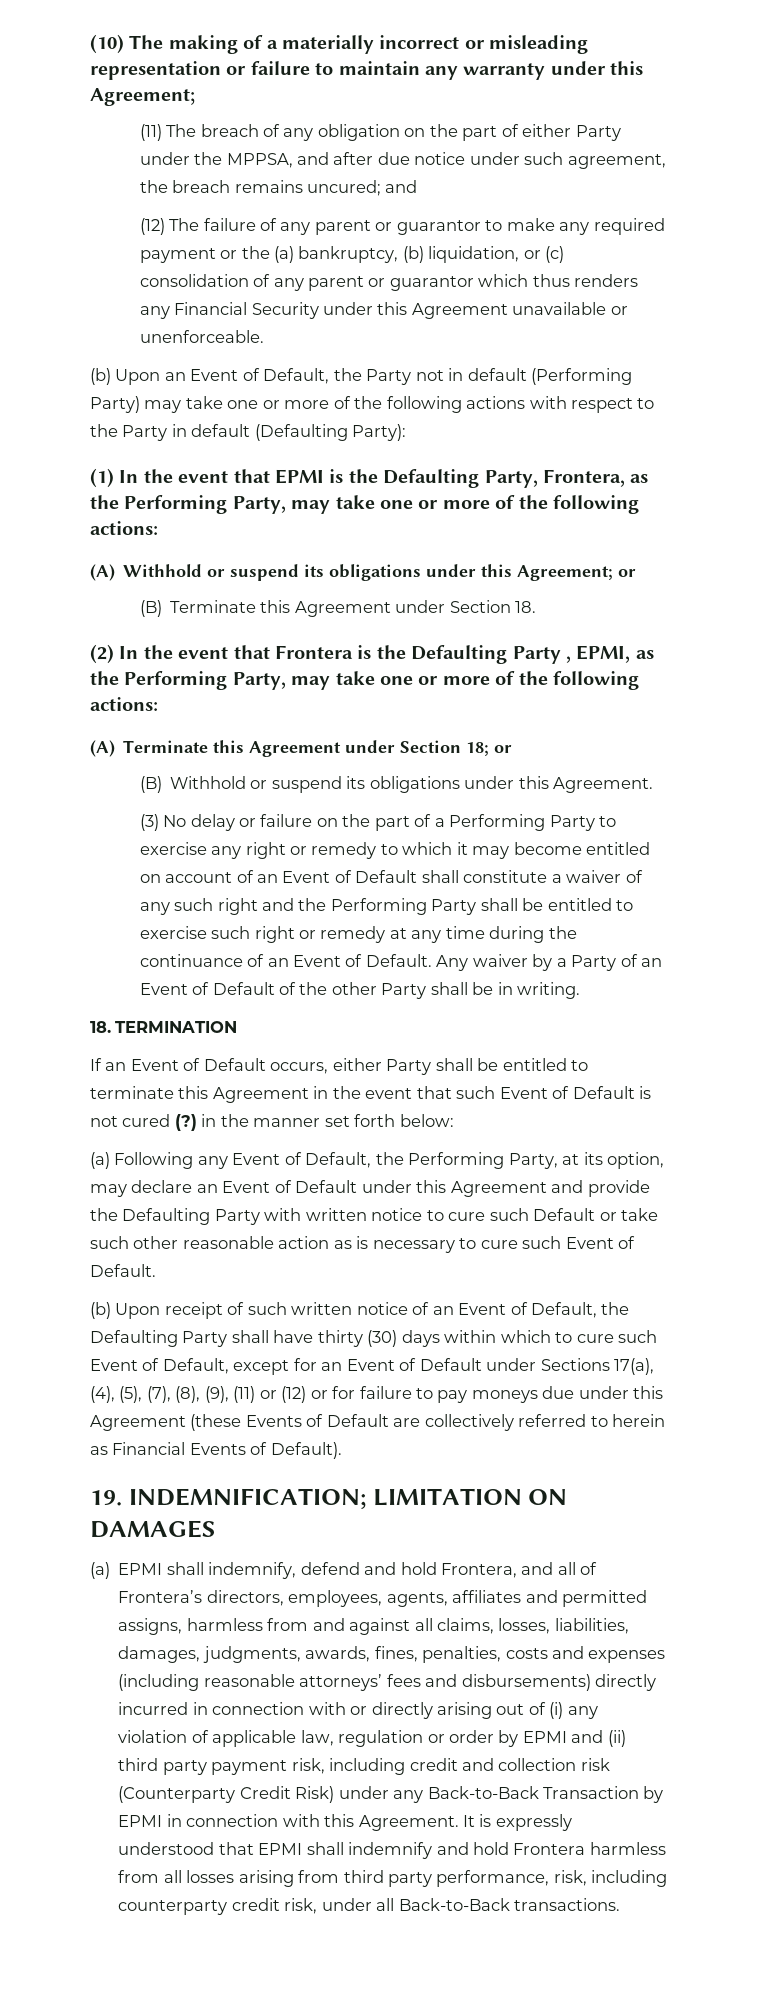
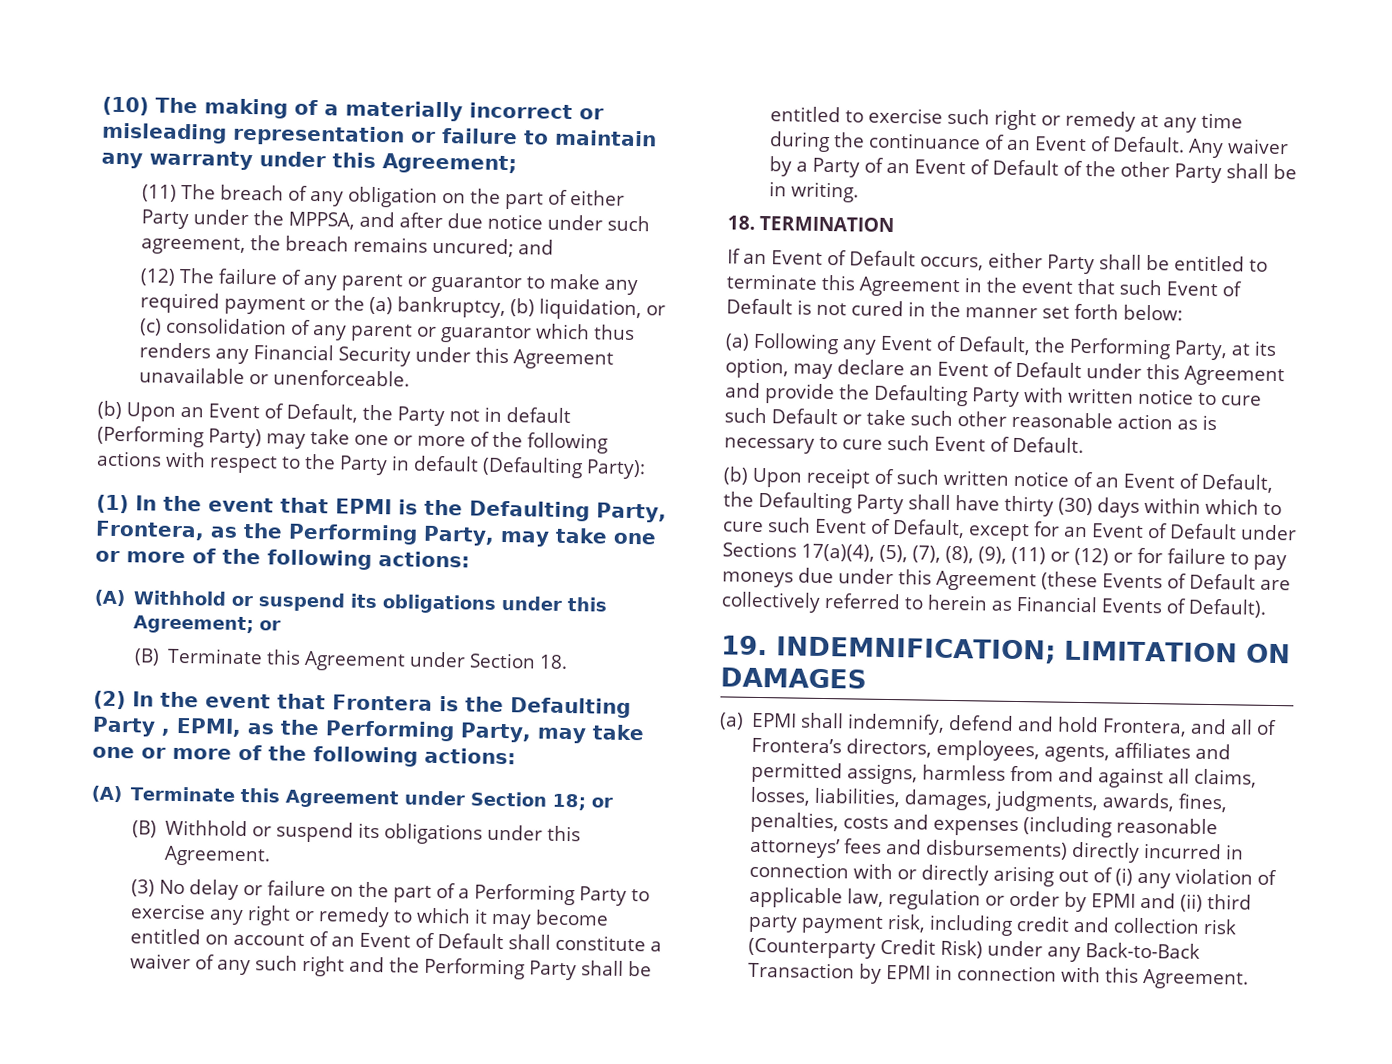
[174,1114,197,1131] (?) -> (904, 308) none
[614,1358,655,1375] [90,1386,115,1403] 17(a), (4), -> [801,543,875,562] 17(a)(4),
[462,1814,572,1831] [118,1842,666,1859] [118,1870,668,1887] [118,1898,620,1915] It is expressly understood that EPMI shall indemnify and hold Frontera harmless from all losses arising from third party performance, risk, including counterparty credit risk, under all Back-to-Back transactions. -> (1250, 979) none

